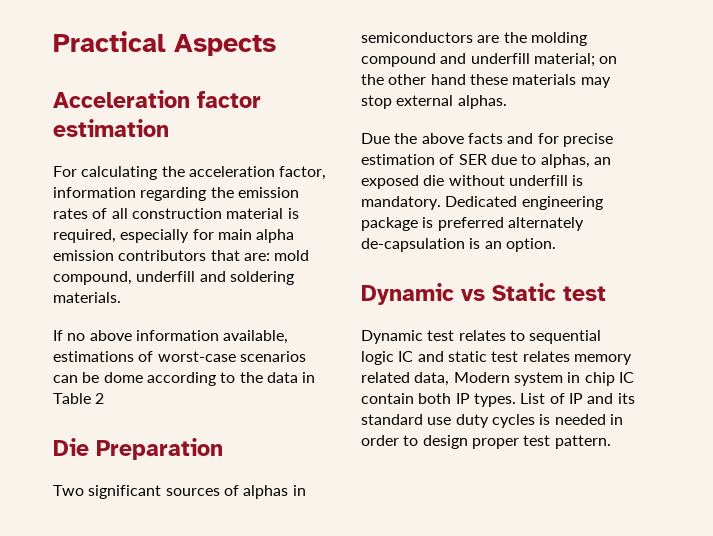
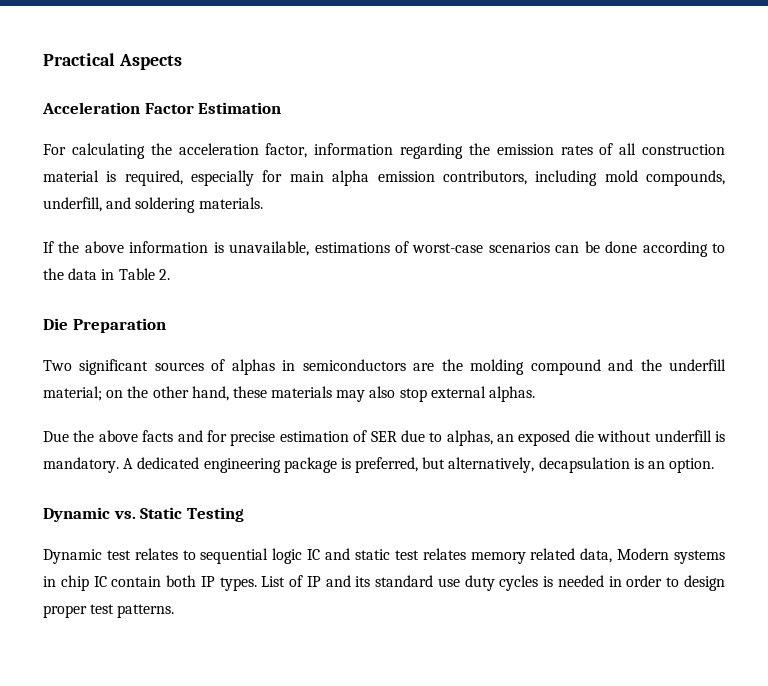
[197,91,261,108] [53,119,169,137] factor estimation -> [144,102,282,114] Factor Estimation
[118,250,310,261] [53,271,196,285] contributors that are: mold compound, underfill -> [442,170,726,186] [43,197,102,212] contributors, including mold compounds, underfill,
[67,333,86,341] no -> [58,241,80,253] the
[223,330,289,344] available, -> [213,241,310,256] is unavailable,
[103,372,143,383] dome -> [605,241,638,253] done
[95,393,105,404] 2 -> [158,269,170,280] 2.
(467, 58) none -> [640,359,662,371] the
[430,74,466,85] hand -> [191,386,229,401] hand,
(611, 82) none -> [369,386,396,398] also
[445,196,518,207] Dedicated -> [123,457,200,469] A dedicated
[437,217,584,231] [361,238,465,252] preferred alternately de-capsulation -> [355,457,630,473] preferred, but alternatively, decapsulation
[461,283,606,301] vs Static test -> [113,507,244,522] vs. Static Testing
[513,372,563,386] system -> [674,550,726,564] systems
[554,435,611,449] pattern. -> [117,604,175,618] patterns.

